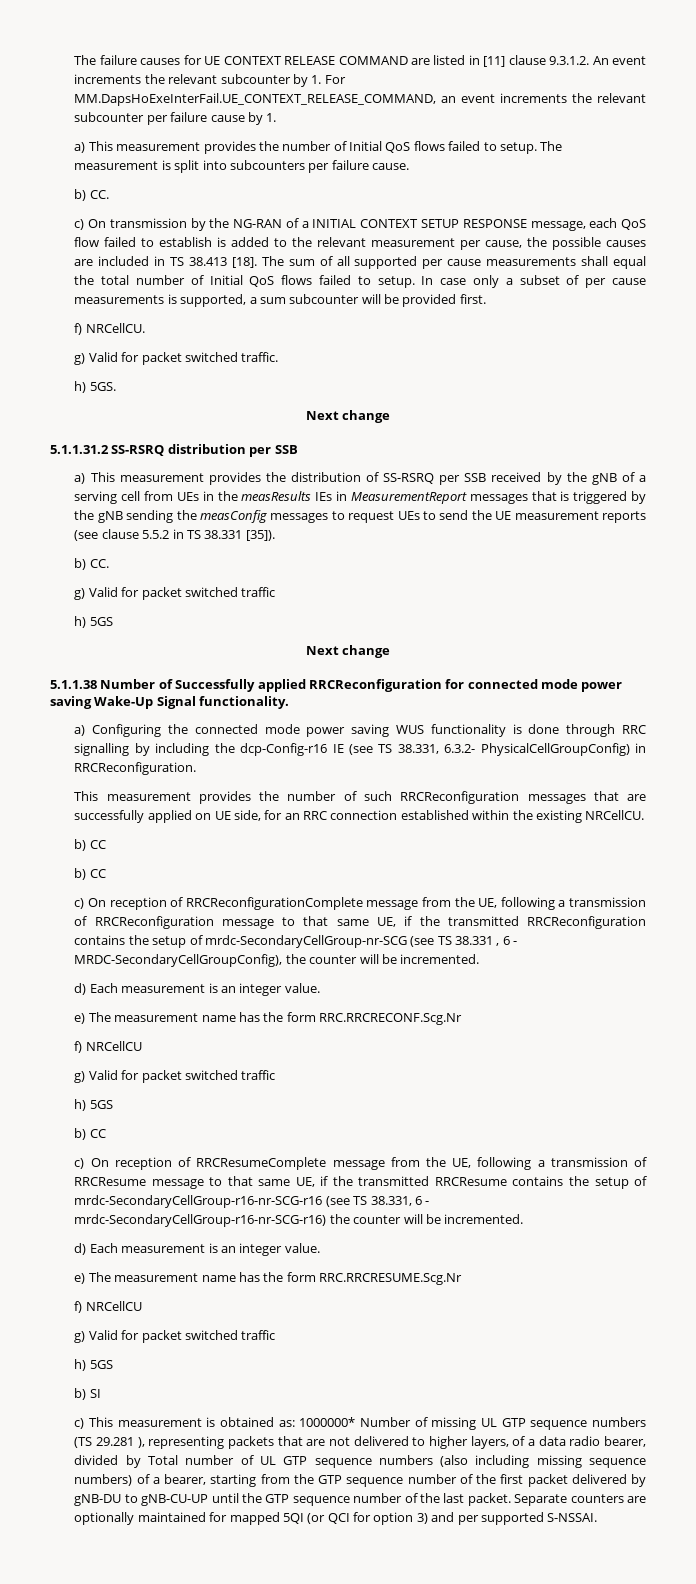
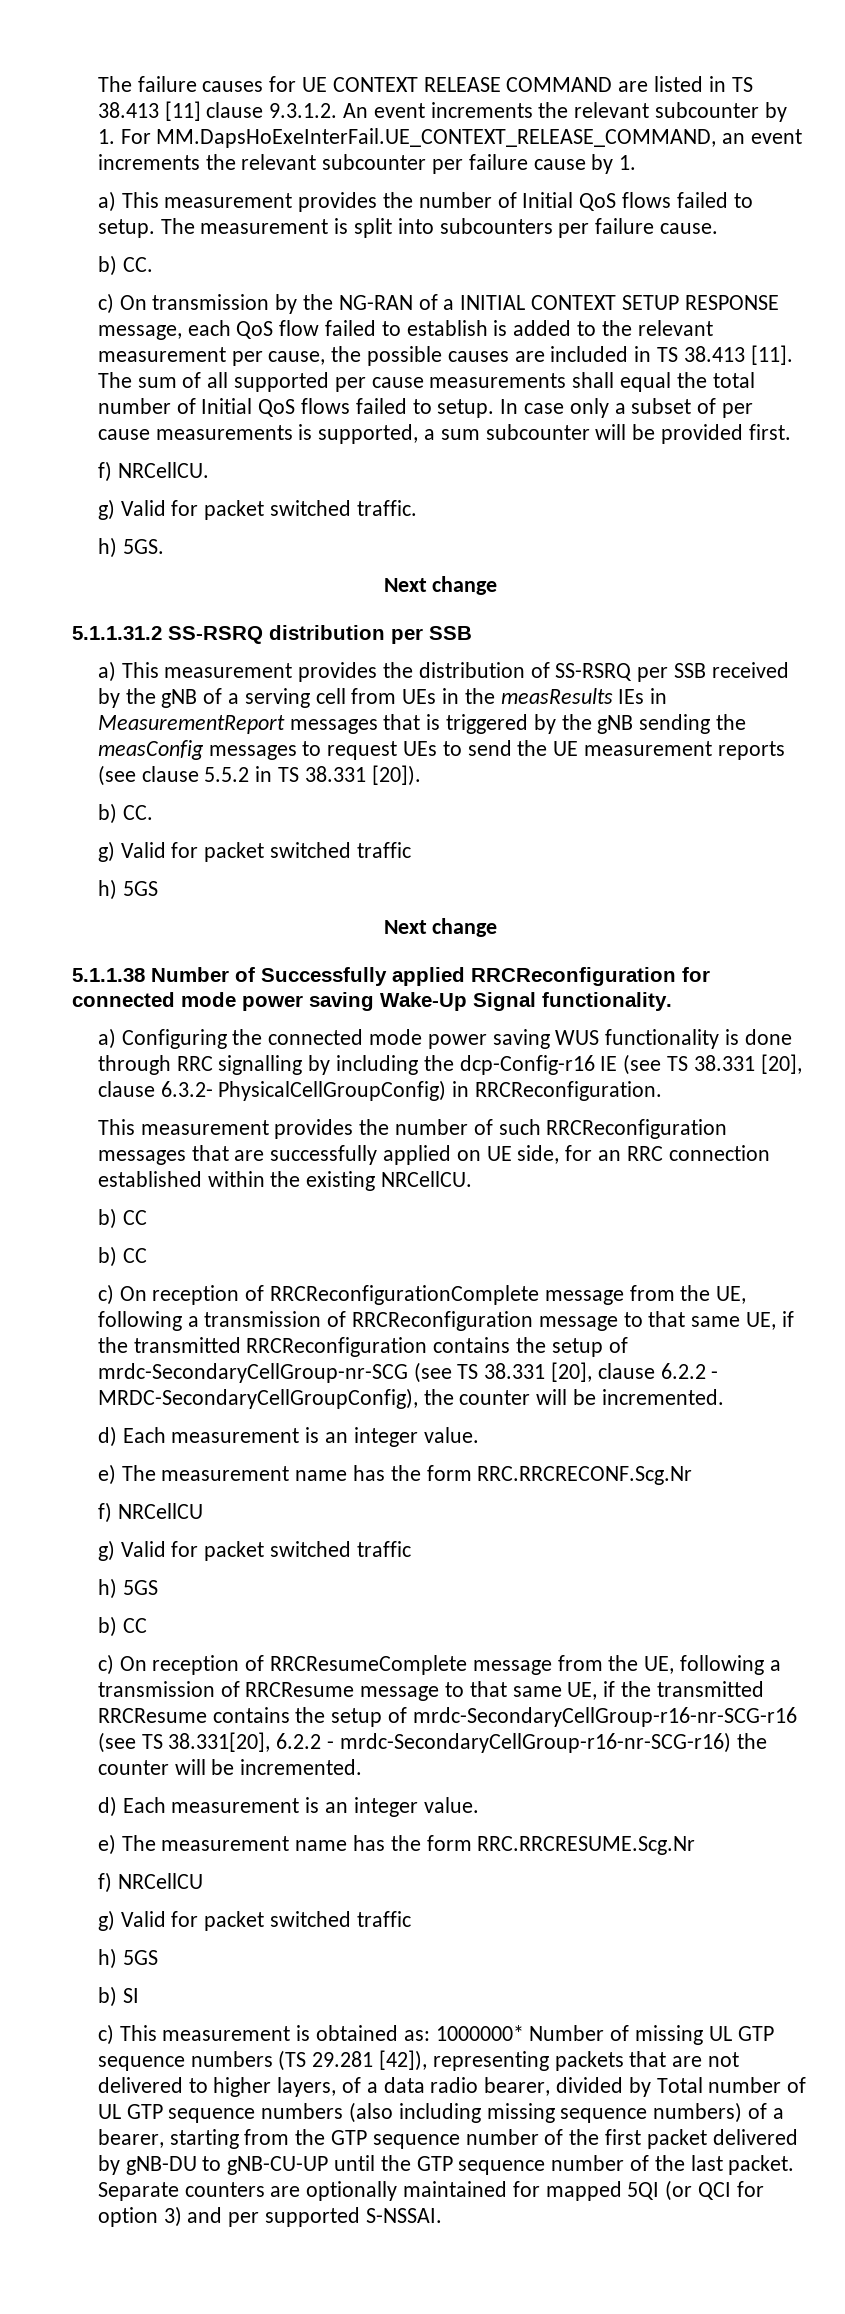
(480, 60) none -> [731,77,753,92] [97,102,159,118] TS 38.413
[231,257,257,268] [18]. -> [750,345,793,365] [11].
[245,530,275,541] [35]). -> [371,765,421,786] [20]).
[397,744,439,754] 38.331, -> [693,1054,802,1074] [97,1081,155,1097] 38.331 [20], clause
[496,936,510,946] , 6 -> [550,1362,706,1382] [20], clause 6.2.2
[370,1196,422,1206] 38.331, 6 -> [168,1732,322,1752] 38.331[20], 6.2.2
[137,1437,145,1448] ), -> [378,2050,427,2071] [42]),

